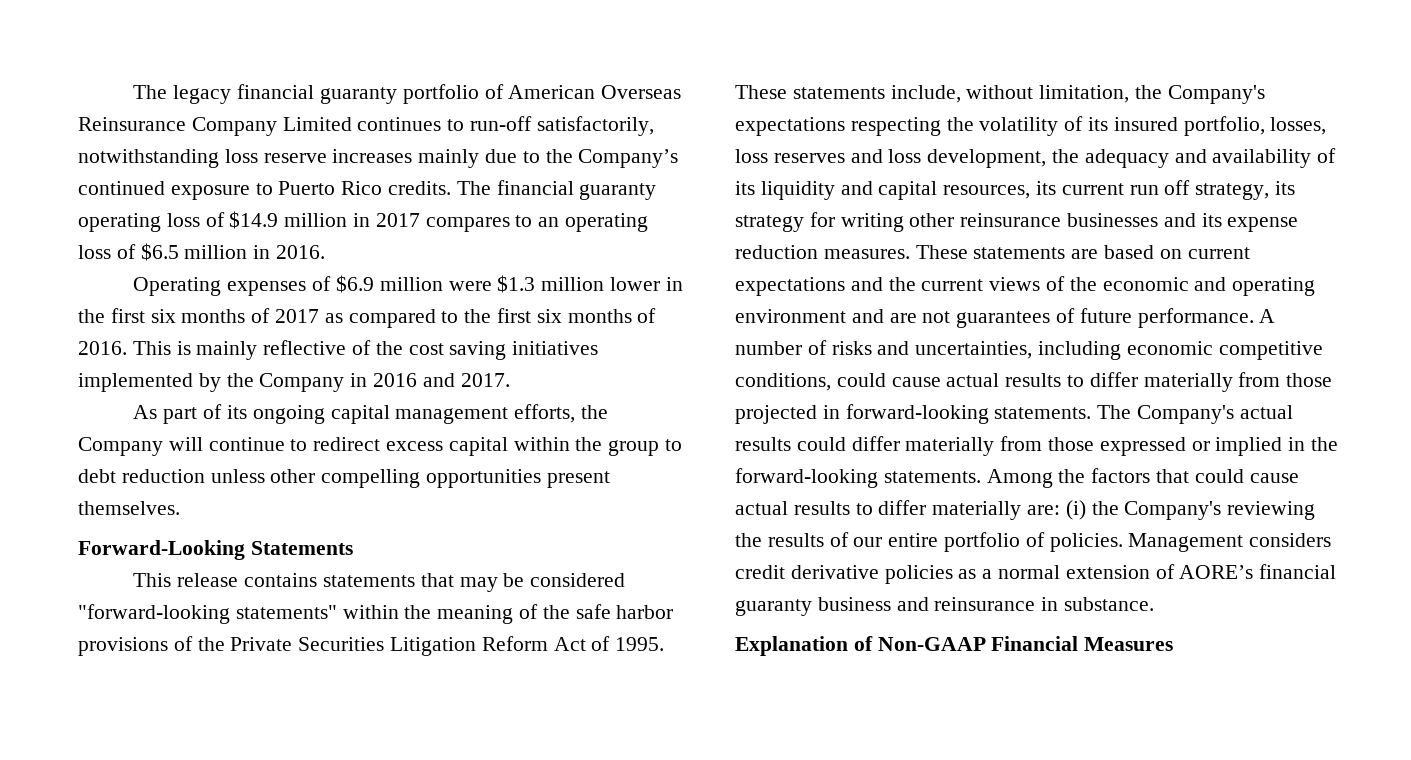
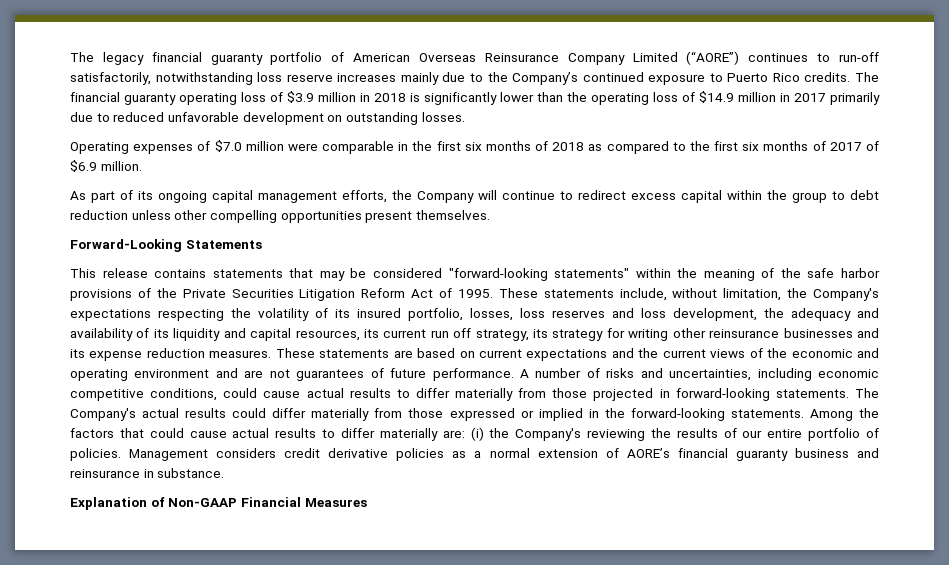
(352, 124) none -> [686,51,740,65] (“AORE”)
[229,211,649,232] [78,243,326,261] $14.9 million in 2017 compares to an operating loss of $6.5 million in 2016. -> [287,91,880,105] [70,112,465,125] $3.9 million in 2018 is significantly lower than the operating loss of $14.9 million in 2017 primarily due to reduced unfavorable development on outstanding losses.
[335,275,374,293] $6.9 -> [214,140,242,152] $7.0
[497,275,660,293] $1.3 million lower -> [322,141,395,154] comparable
[275,309,320,323] 2017 -> [552,142,585,151] 2018
[78,340,599,360] [78,373,510,392] 2016. This is mainly reflective of the cost saving initiatives implemented by the Company in 2016 and 2017. -> [829,141,879,151] [70,160,142,172] 2017 of $6.9 million.

